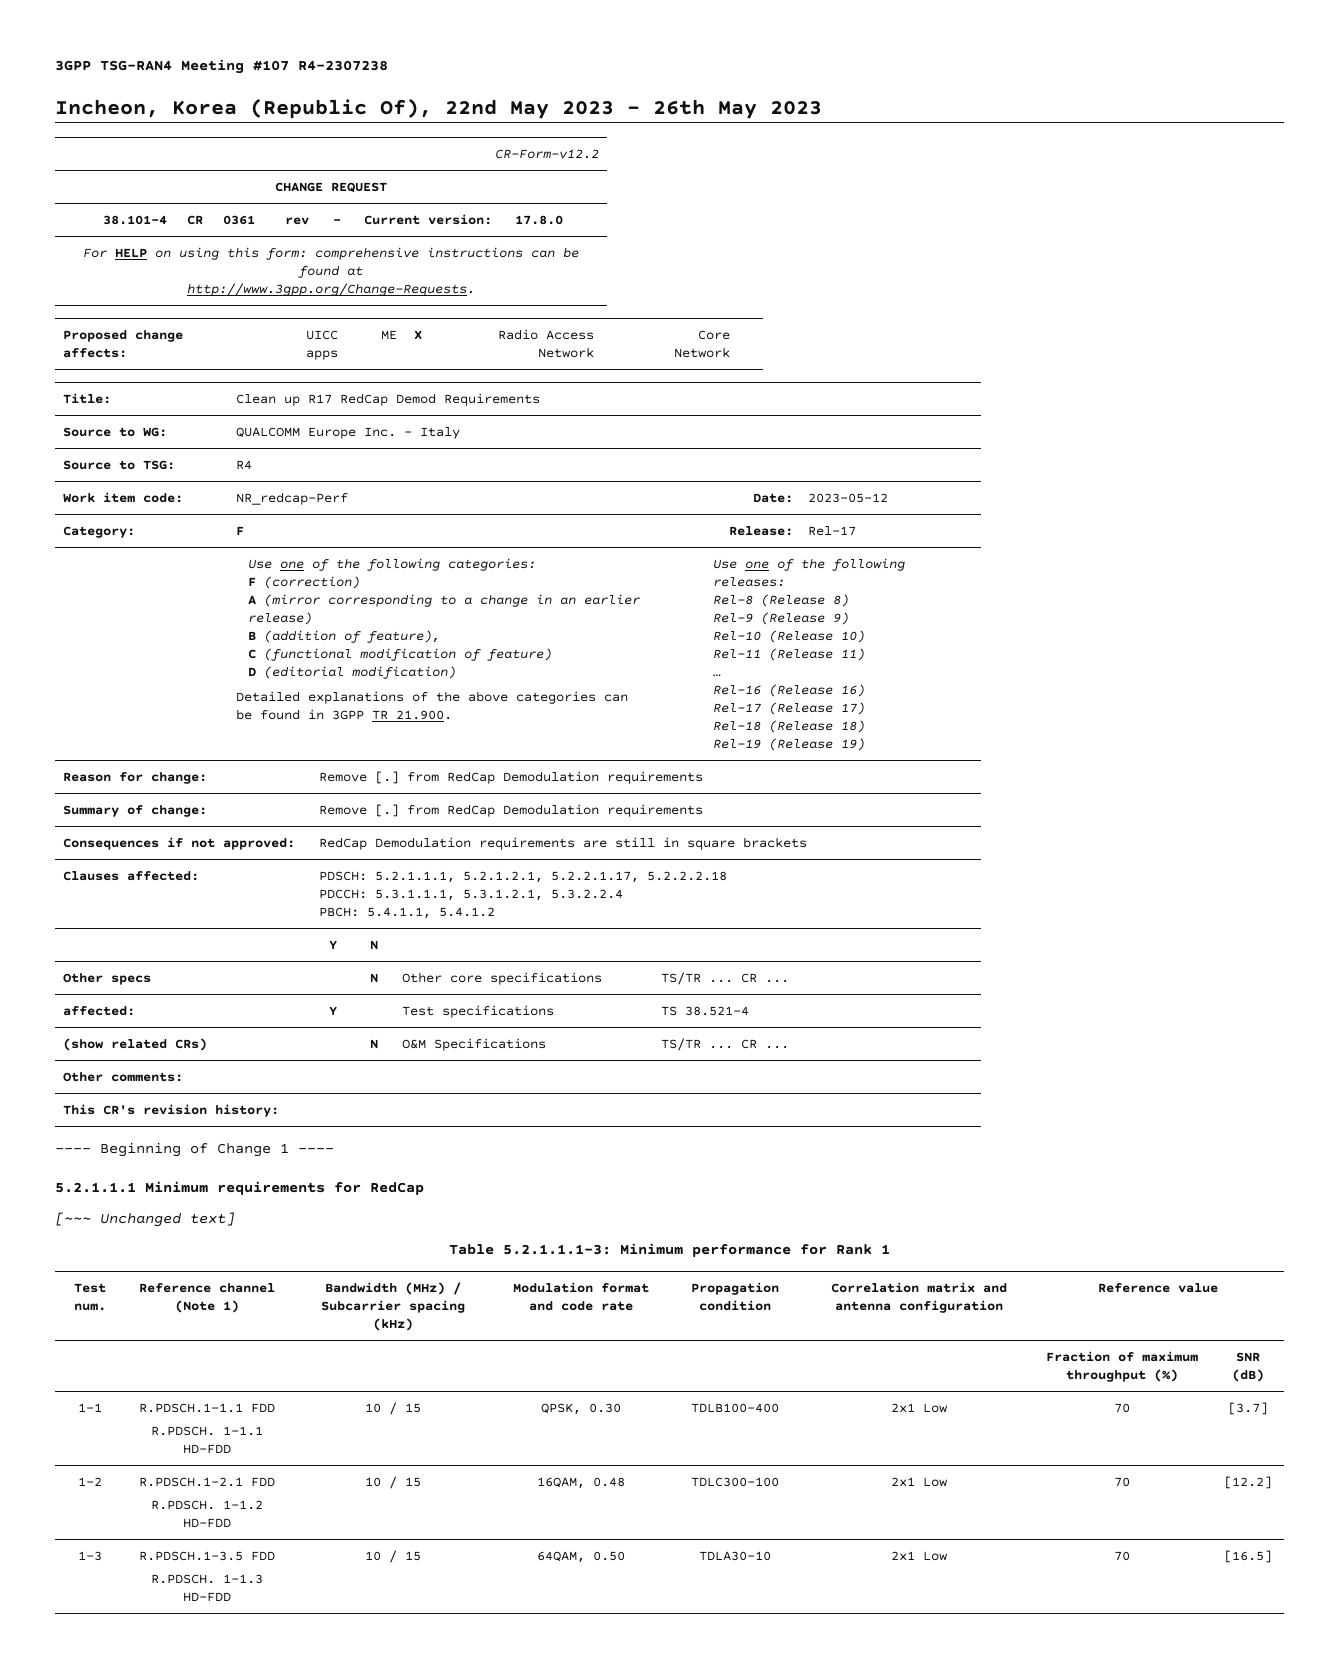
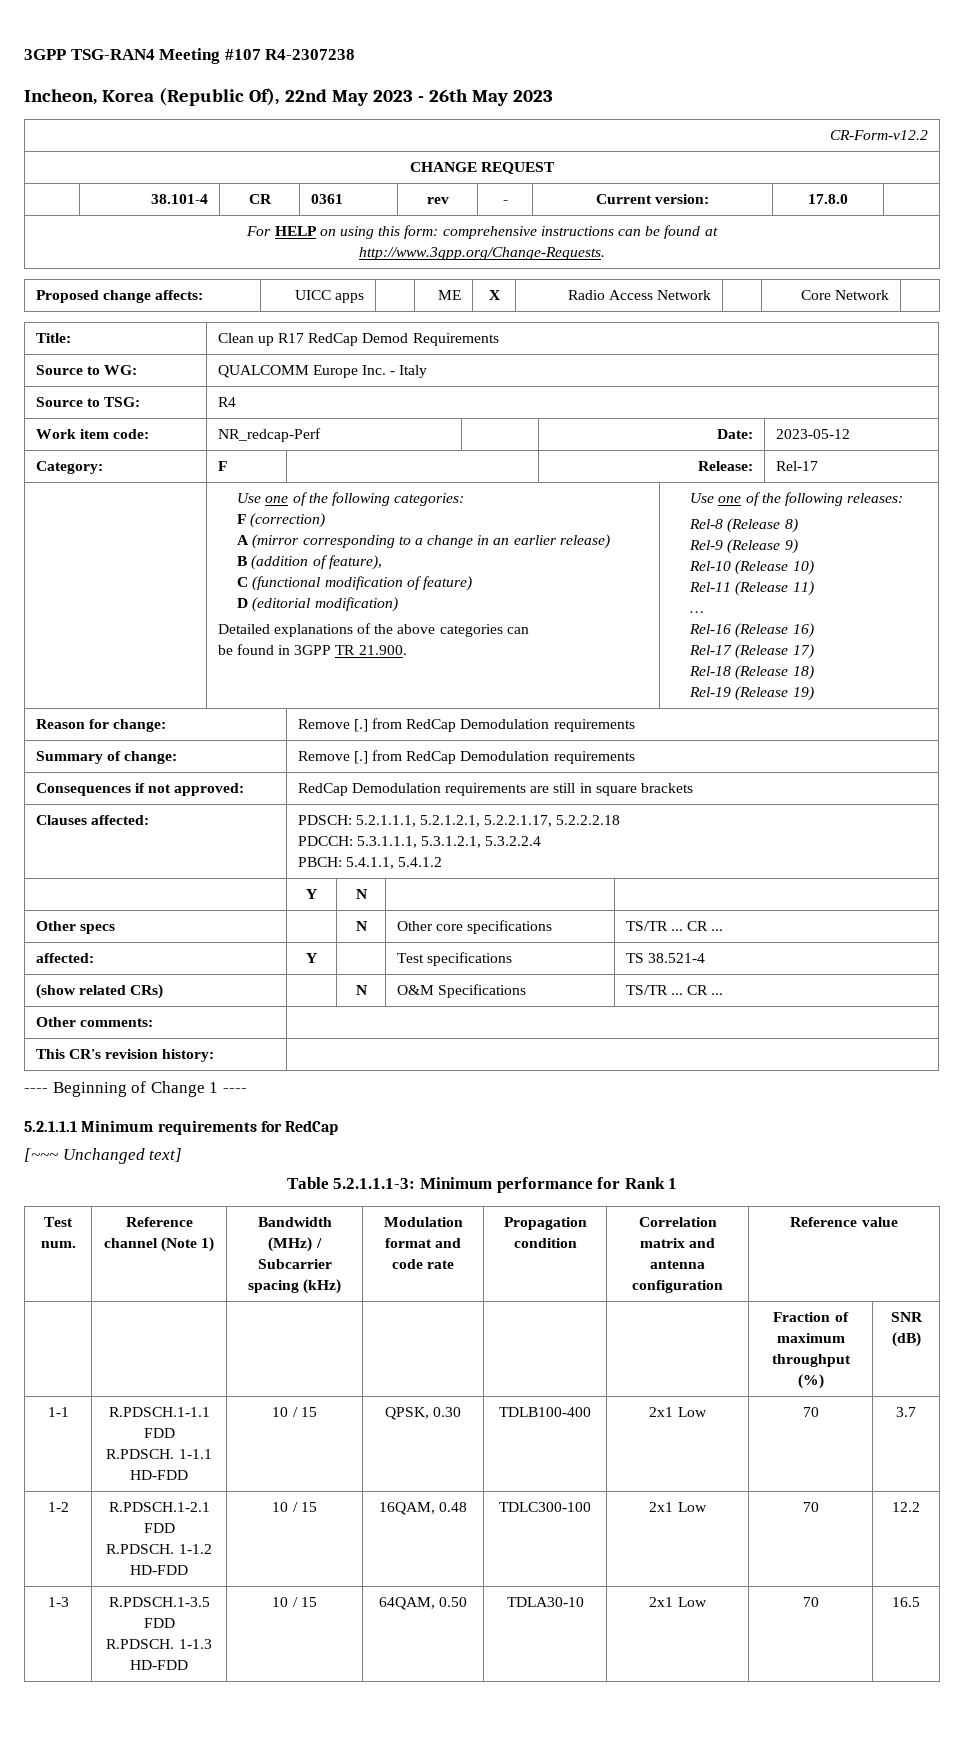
[1227,1402,1268,1415] [3.7] -> [896,1407,916,1417] 3.7
[1223,1476,1272,1489] [12.2] -> [892,1502,920,1512] 12.2
[1223,1550,1272,1563] [16.5] -> [892,1597,920,1607] 16.5

